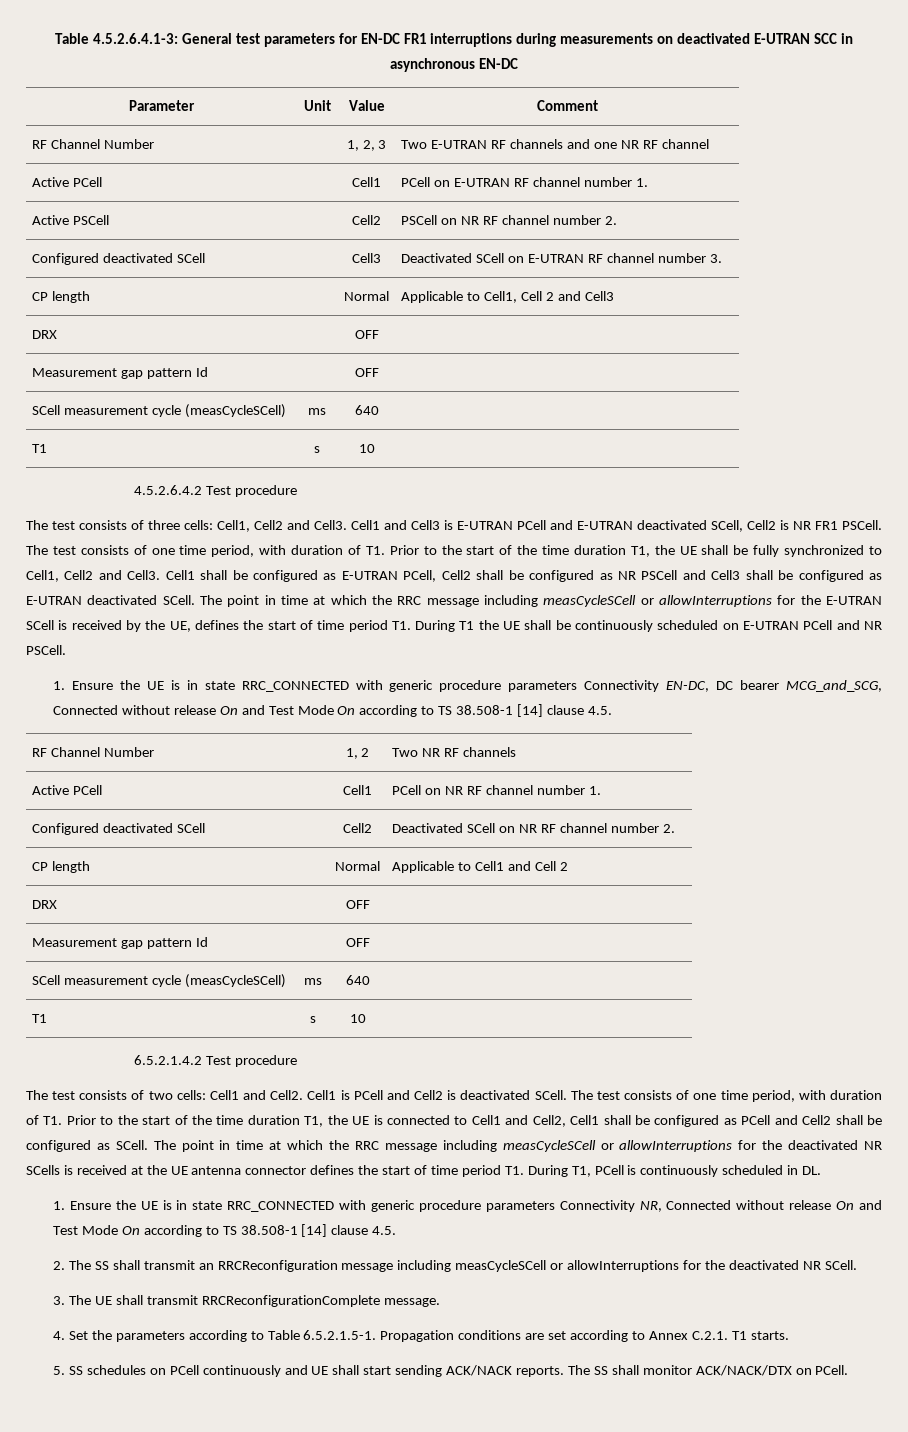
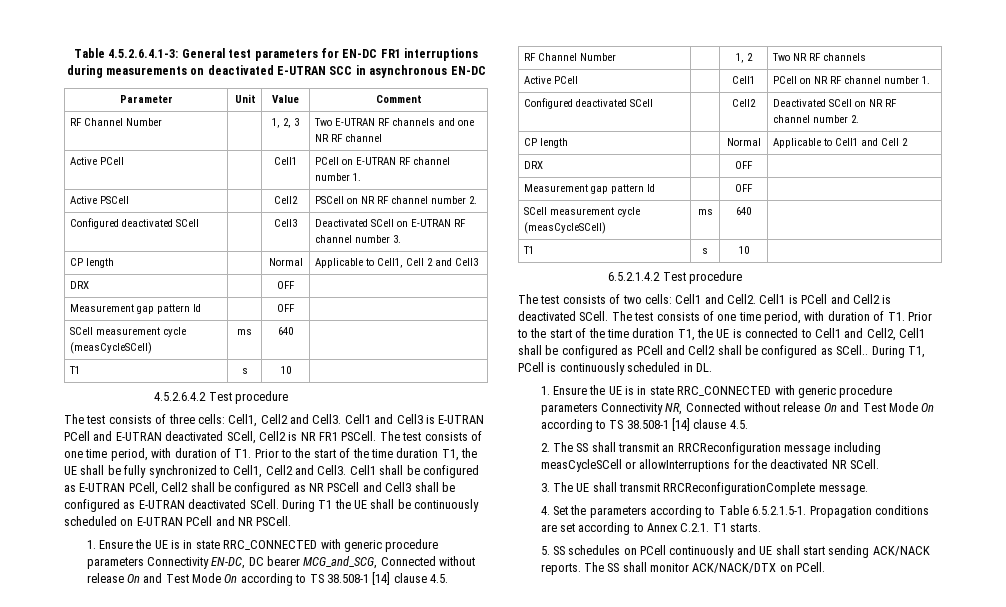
[200,595,883,607] [26,620,411,632] The point in time at which the RRC message including measCycleSCell or allowInterruptions for the E-UTRAN SCell is received by the UE, defines the start of time period T1. -> (279, 504) none
[115,1140,883,1152] [26,1165,524,1177] SCell. The point in time at which the RRC message including measCycleSCell or allowInterruptions for the deactivated NR SCells is received at the UE antenna connector defines the start of time period T1. -> [836,345,869,355] SCell..

